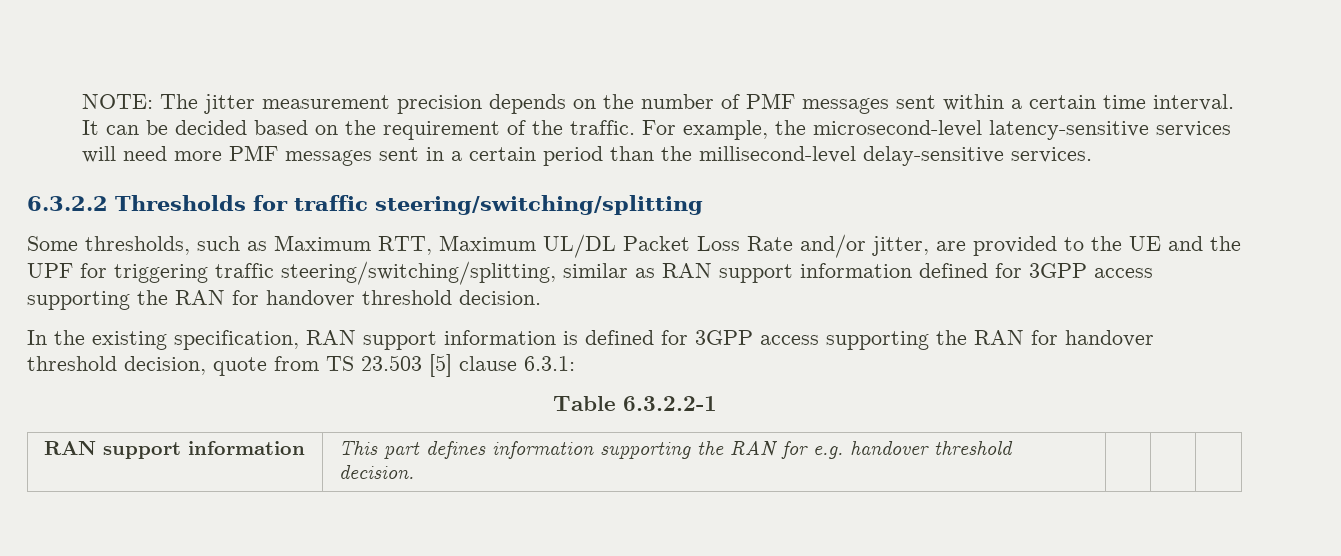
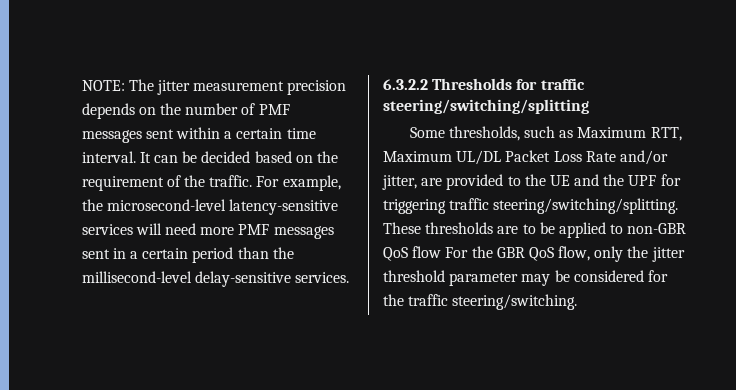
[281,261,1153,285] [27,290,541,310] [27,330,1154,350] [27,354,575,377] [552,396,717,411] [44,441,306,459] [339,440,1014,459] [339,465,415,479] steering/switching/splitting, similar as RAN support information defined for 3GPP access supporting the RAN for handover threshold decision. // In the existing specification, RAN support information is defined for 3GPP access supporting the RAN for handover threshold decision, quote from TS 23.503 [5] clause 6.3.1: // Table 6.3.2.2-1 // RAN support information | This part defines information supporting the RAN for e.g. handover threshold decision. | | | -> [493,198,679,214] [383,222,687,238] [383,246,685,262] [383,270,668,286] [383,294,578,310] steering/switching/splitting. These thresholds are to be applied to non-GBR QoS flow For the GBR QoS flow, only the jitter threshold parameter may be considered for the traffic steering/switching.

